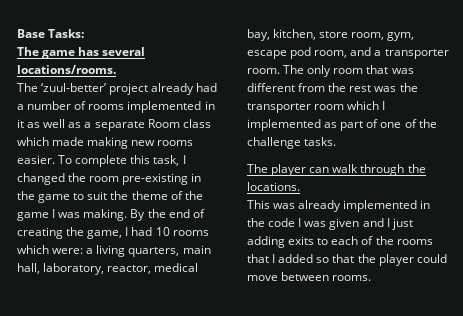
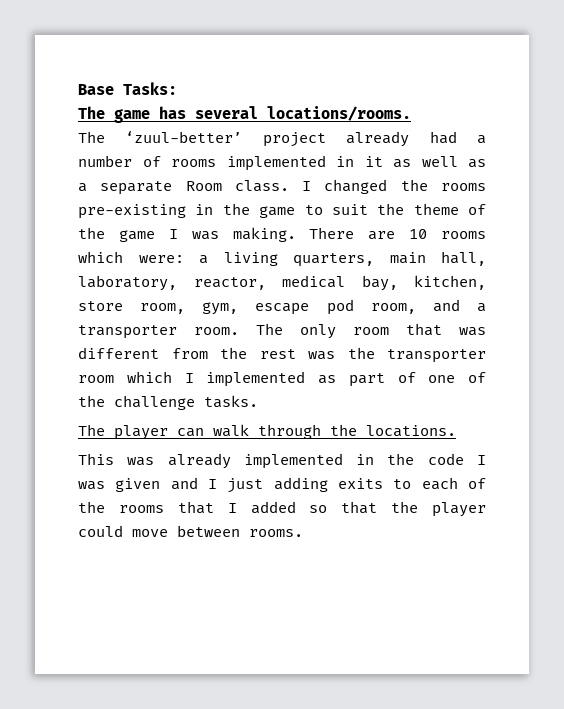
[182,119,211,128] [17,137,194,149] [17,155,180,167] class which made making new rooms easier. To complete this task, -> [234,180,289,192] class.
[89,176,120,182] room -> [440,183,486,191] rooms
[130,209,205,221] [17,227,153,239] By the end of creating the game, I had -> [309,227,396,240] There are

